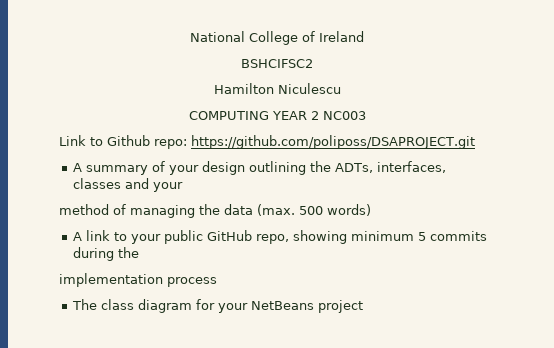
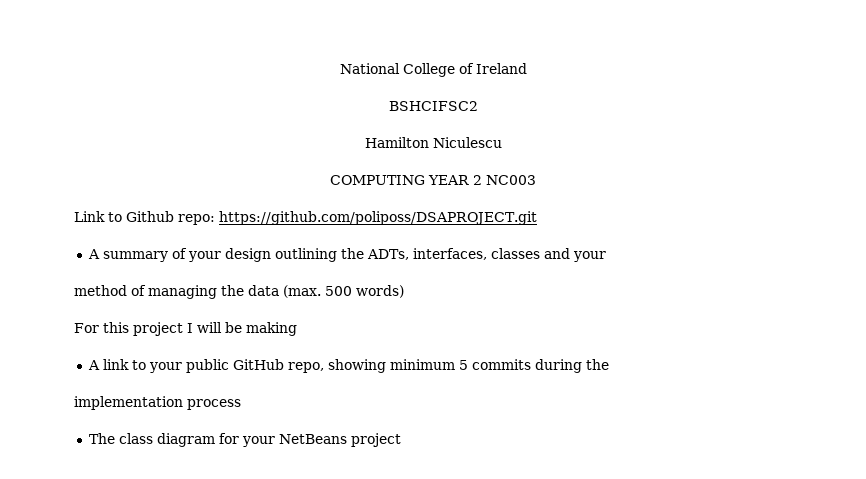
(371, 210) none -> [74,322,297,336] // For this project I will be making

